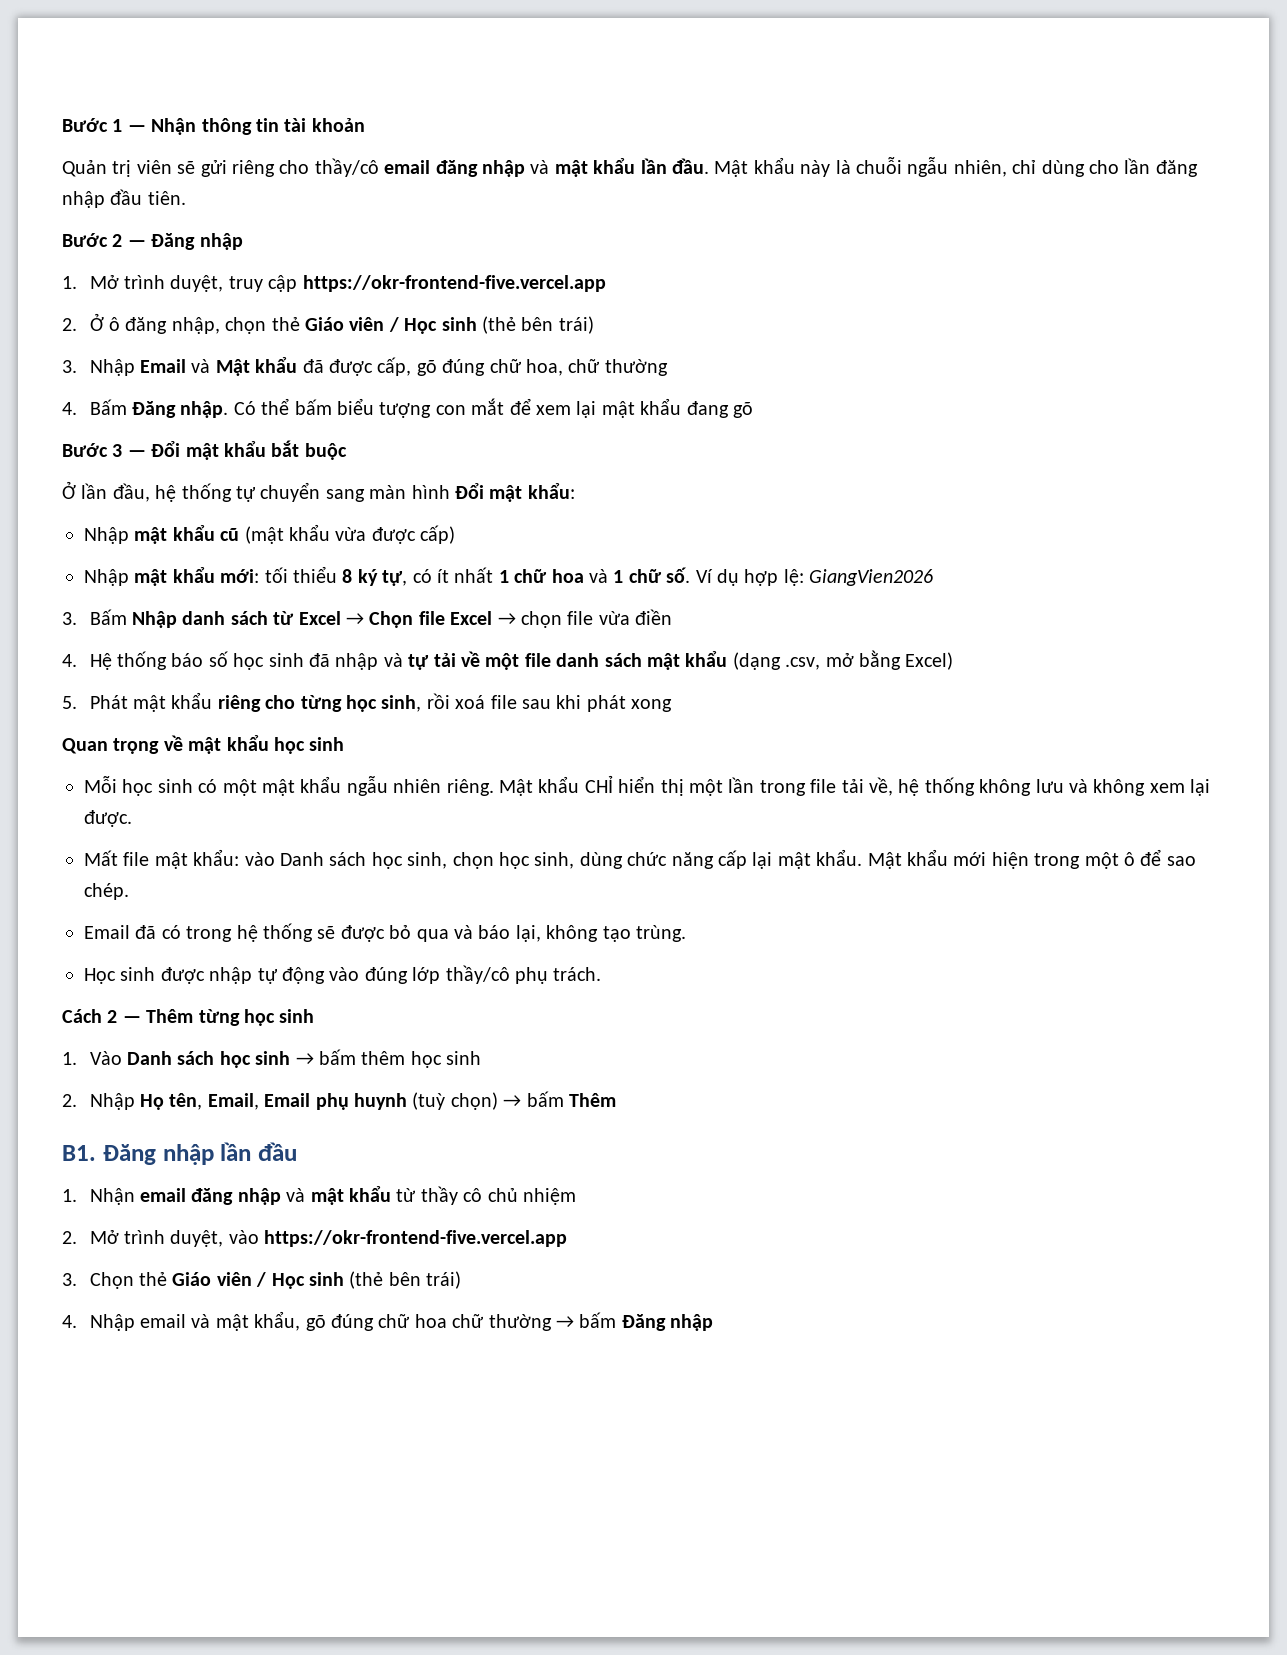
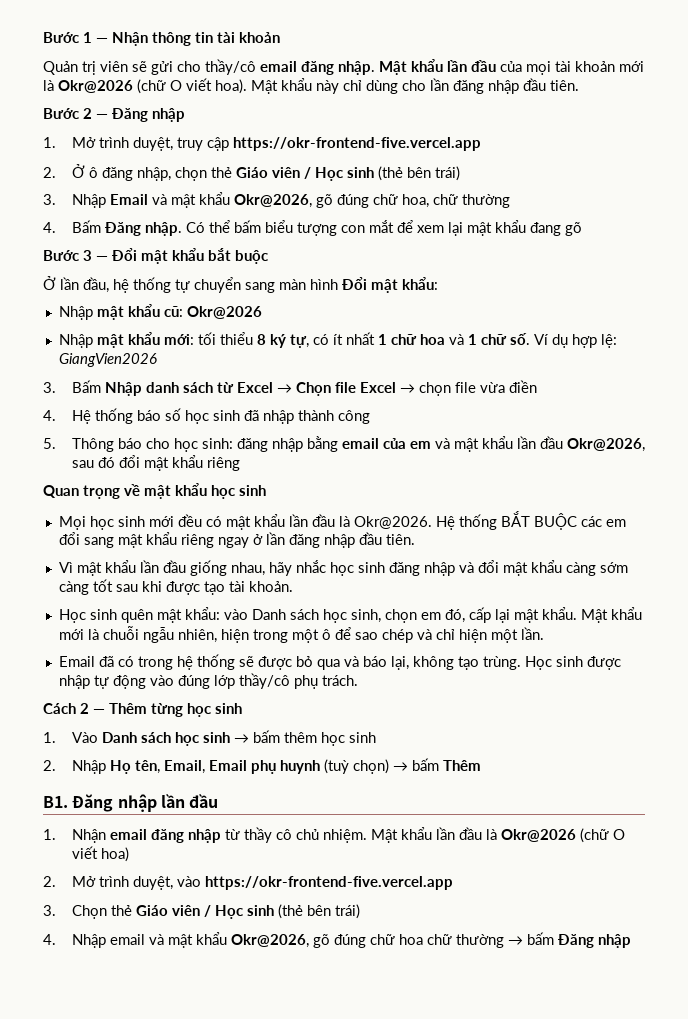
[232,160,275,177] riêng -> (173, 68) none
[482,157,1007,177] nhập và mật khẩu lần đầu. Mật khẩu này là chuỗi ngẫu nhiên, -> [338,59,644,75] [43,78,339,94] nhập. Mật khẩu lần đầu của mọi tài khoản mới là Okr@2026 (chữ O viết hoa). Mật khẩu này
[215,357,412,376] Mật khẩu đã được cấp, -> [170,192,312,208] mật khẩu Okr@2026,
[220,524,456,544] cũ (mật khẩu vừa được cấp) -> [163,306,262,319] cũ: Okr@2026
[383,650,954,670] [62,692,673,712] và tự tải về một file danh sách mật khẩu (dạng .csv, mở bằng Excel) // 5. Phát mật khẩu riêng cho từng học sinh, rồi xoá file sau khi phát xong -> [297,410,370,424] [43,436,645,452] [71,455,240,471] thành công // 5. Thông báo cho học sinh: đăng nhập bằng email của em và mật khẩu lần đầu Okr@2026, sau đó đổi mật khẩu riêng
[84,775,1211,796] [84,810,132,827] [84,850,150,866] Mỗi học sinh có một mật khẩu ngẫu nhiên riêng. Mật khẩu CHỈ hiển thị một lần trong file tải về, hệ thống không lưu và không xem lại được. // Mất file -> [58,511,626,530] [58,532,415,548] [58,560,628,576] [58,579,293,595] [58,609,153,623] Mọi học sinh mới đều có mật khẩu lần đầu là Okr@2026. Hệ thống BẮT BUỘC các em đổi sang mật khẩu riêng ngay ở lần đăng nhập đầu tiên. // Vì mật khẩu lần đầu giống nhau, hãy nhắc học sinh đăng nhập và đổi mật khẩu càng sớm càng tốt sau khi được tạo tài khoản. // Học sinh quên
[498,852,714,869] học sinh, dùng chức năng -> [420,609,465,623] em đó,
(987, 859) none -> [87,626,217,643] là chuỗi ngẫu nhiên,
[84,883,129,900] chép. -> [381,627,544,643] chép và chỉ hiện một lần.
(686, 933) // -> (521, 663) none
[286,1186,392,1205] và mật khẩu -> (221, 836) none
[523,1188,577,1205] nhiệm -> [322,827,625,843] [71,846,129,862] nhiệm. Mật khẩu lần đầu là Okr@2026 (chữ O viết hoa)
[254,1311,301,1331] khẩu, -> [195,932,309,948] khẩu Okr@2026,

